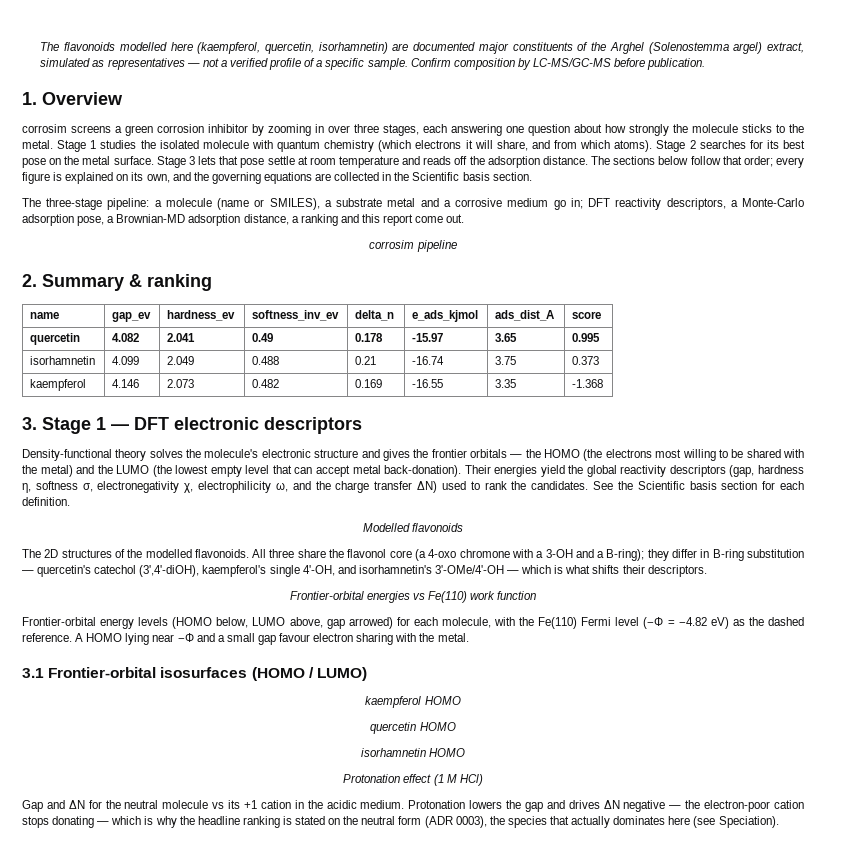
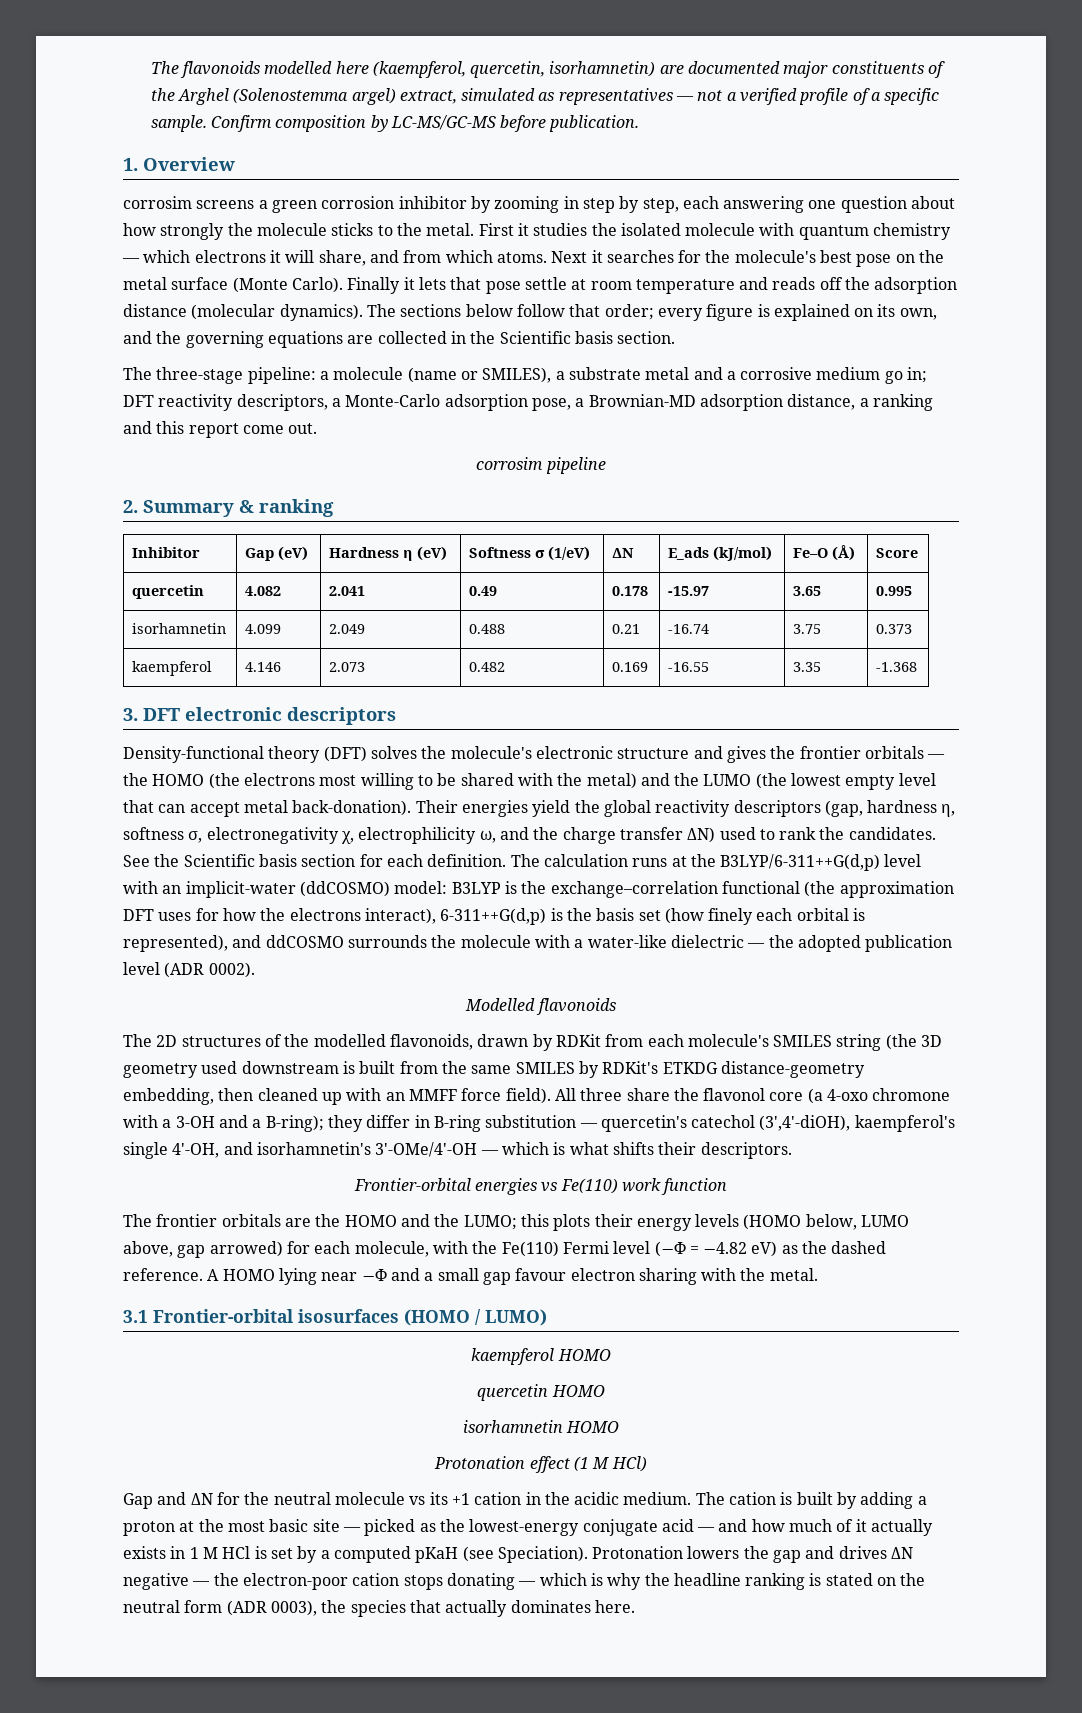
[328,124,419,136] over three stages, -> [582,196,679,213] step by step,
[57,140,97,152] Stage 1 -> [478,223,529,236] First it
[378,140,412,152] (which -> [122,250,191,263] — which
[614,140,779,152] atoms). Stage 2 searches for its -> [496,250,816,263] atoms. Next it searches for the molecule's
[113,156,195,168] surface. Stage 3 -> [171,277,415,294] surface (Monte Carlo). Finally it
[542,156,588,165] distance. -> [123,304,363,321] distance (molecular dynamics).
[30,312,60,319] [112,312,152,322] [167,310,236,321] [252,310,340,321] [355,310,395,321] [412,310,479,322] [495,310,555,321] [572,311,602,319] name | gap_ev | hardness_ev | softness_inv_ev | delta_n | e_ads_kjmol | ads_dist_A | score -> [132,547,201,558] [245,546,309,561] [329,546,448,561] [469,546,591,561] [612,548,635,558] [668,546,773,561] [793,545,856,561] [876,548,919,558] Inhibitor | Gap (eV) | Hardness η (eV) | Softness σ (1/eV) | ΔN | E_ads (kJ/mol) | Fe–O (Å) | Score
[42,417,129,434] Stage 1 — -> (138, 714) none
(147, 455) none -> [323,746,367,762] (DFT)
(70, 501) none -> [510,854,922,871] [123,881,954,898] [123,908,866,925] [123,935,953,952] [123,962,255,978] The calculation runs at the B3LYP/6-311++G(d,p) level with an implicit-water (ddCOSMO) model: B3LYP is the exchange–correlation functional (the approximation DFT uses for how the electrons interact), 6-311++G(d,p) is the basis set (how finely each orbital is represented), and ddCOSMO surrounds the molecule with a water-like dielectric — the adopted publication level (ADR 0002).
[194,549,249,558] flavonoids. -> [389,1034,943,1051] [123,1061,865,1078] [123,1088,551,1105] flavonoids, drawn by RDKit from each molecule's SMILES string (the 3D geometry used downstream is built from the same SMILES by RDKit's ETKDG distance-geometry embedding, then cleaned up with an MMFF force field).
[22,617,96,626] Frontier-orbital -> [123,1214,633,1231] The frontier orbitals are the HOMO and the LUMO; this plots their
(405, 804) none -> [695,1492,927,1509] [123,1519,934,1536] [123,1546,588,1563] The cation is built by adding a proton at the most basic site — picked as the lowest-energy conjugate acid — and how much of it actually exists in 1 M HCl is set by a computed pKaH (see Speciation).
[668,816,779,828] here (see Speciation). -> [594,1600,635,1613] here.

